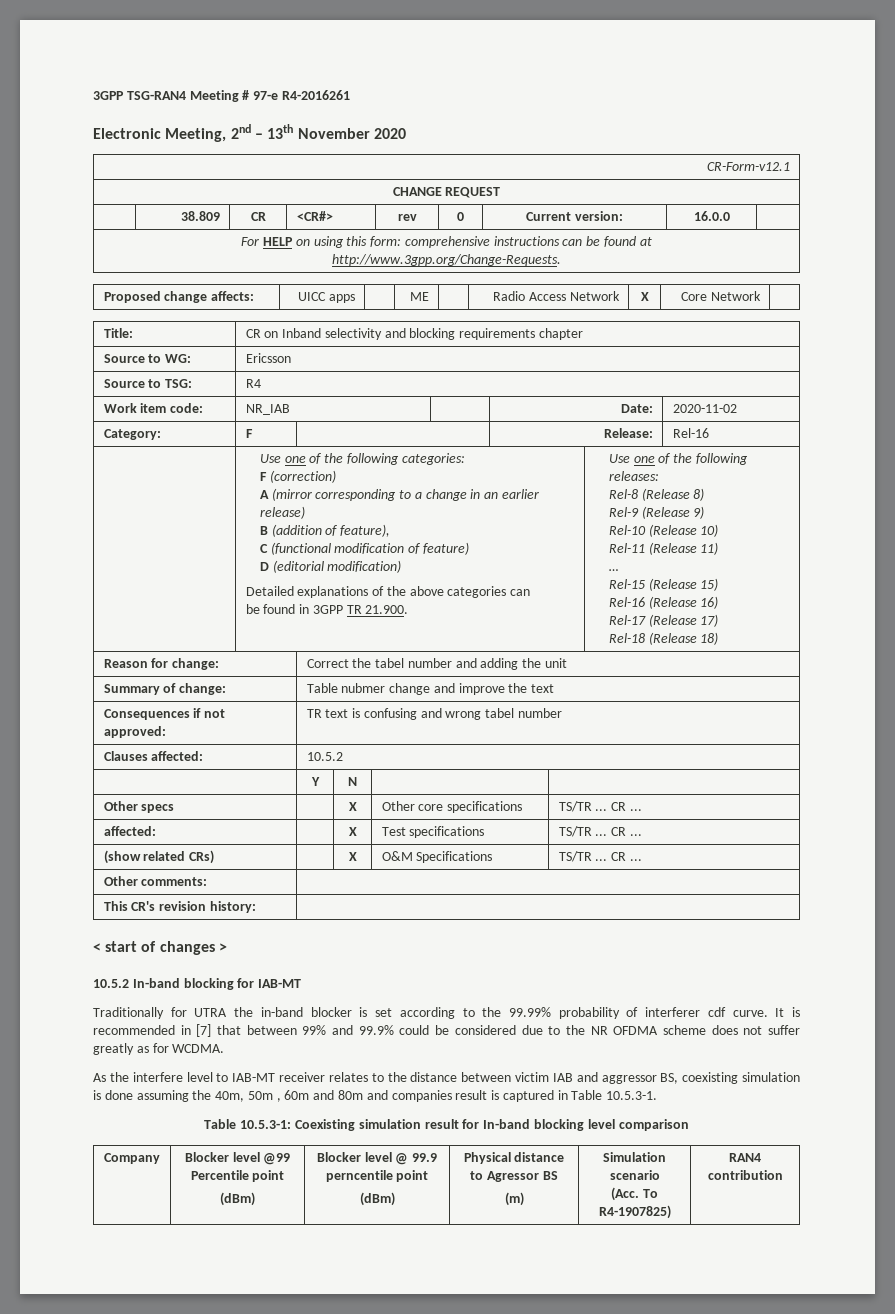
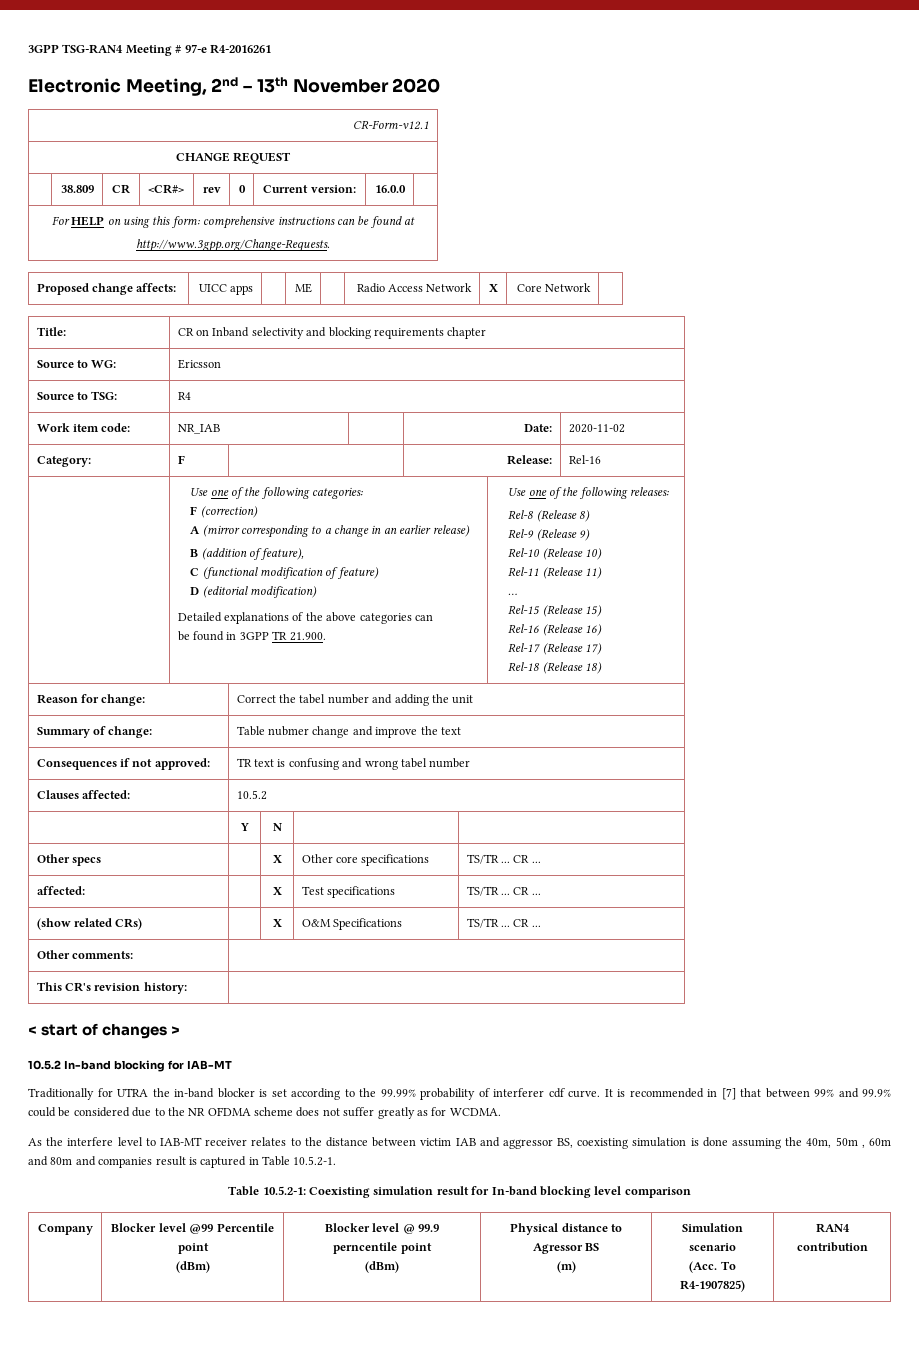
[606,1091,658,1100] [204,1119,292,1129] 10.5.3-1. // Table 10.5.3-1: -> [293,1156,337,1166] [228,1186,306,1196] 10.5.2-1. // Table 10.5.2-1:

